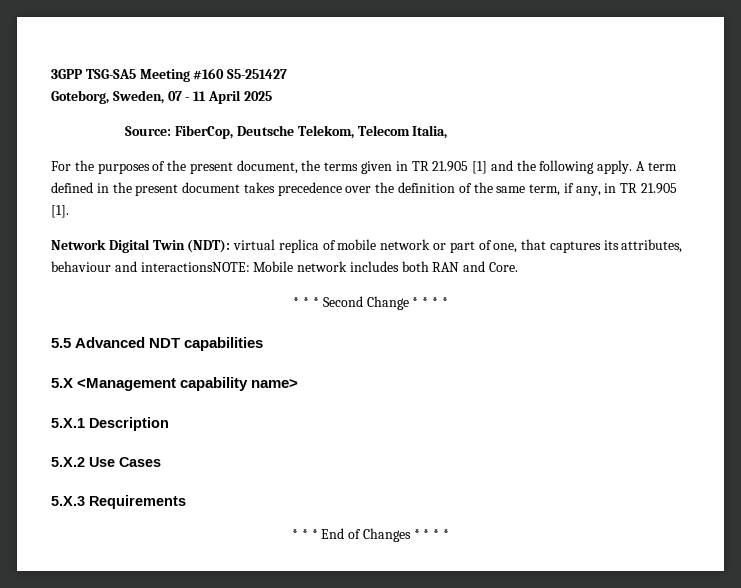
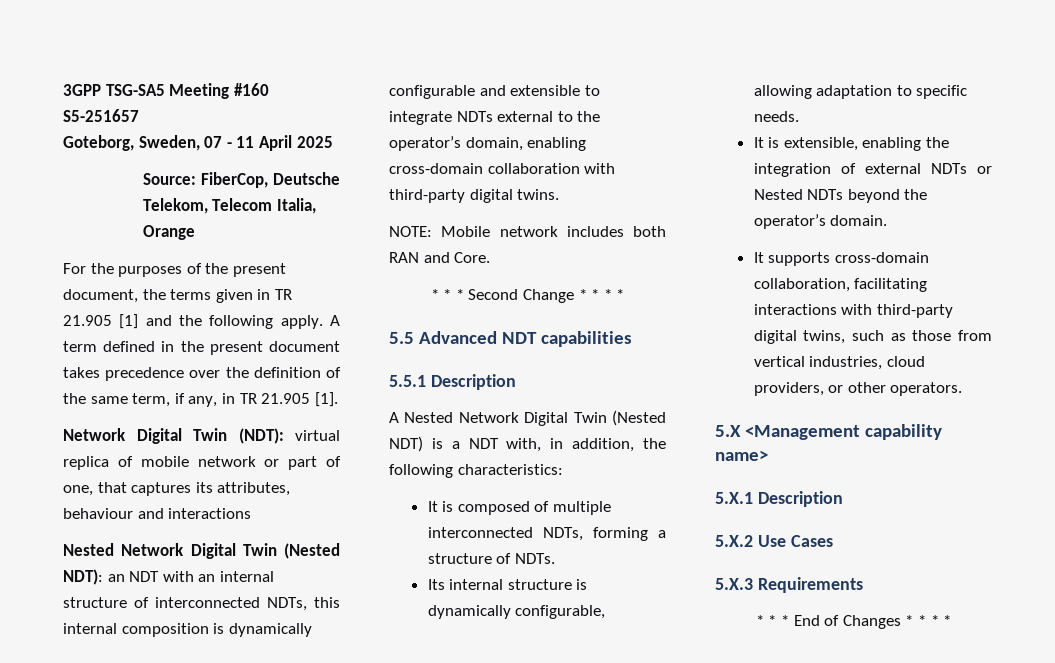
[227,69,288,79] S5-251427 -> [63,109,139,122] S5-251657
(448, 132) none -> [142,225,195,240] Orange
[140,262,250,272] interactionsNOTE: -> [168,508,252,519] [63,543,340,559] [63,569,274,585] [63,597,340,611] [63,623,312,637] [389,85,600,99] [389,111,601,125] [389,136,587,151] [389,163,616,174] [389,189,560,203] [389,226,432,237] interactions // Nested Network Digital Twin (Nested NDT): an NDT with an internal structure of interconnected NDTs, this internal composition is dynamically configurable and extensible to integrate NDTs external to the operator’s domain, enabling cross-domain collaboration with third-party digital twins. // NOTE:
(264, 344) none -> [389,374,516,390] [389,410,666,426] [389,436,666,452] [389,464,563,478] [427,501,612,515] [427,527,666,541] [427,553,555,564] [427,579,588,590] [427,605,606,619] [753,85,968,99] [753,111,799,122] [753,137,950,151] [753,163,992,177] [753,189,928,203] [753,214,888,229] [753,252,929,266] [753,278,928,292] [753,304,953,318] [753,330,992,344] [753,356,925,370] [753,382,963,396] // 5.5.1 Description // A Nested Network Digital Twin (Nested NDT) is a NDT with, in addition, the following characteristics: // It is composed of multiple interconnected NDTs, forming a structure of NDTs. // Its internal structure is dynamically configurable, allowing adaptation to specific needs. // It is extensible, enabling the integration of external NDTs or Nested NDTs beyond the operator’s domain. // It supports cross-domain collaboration, facilitating interactions with third-party digital twins, such as those from vertical industries, cloud providers, or other operators.

